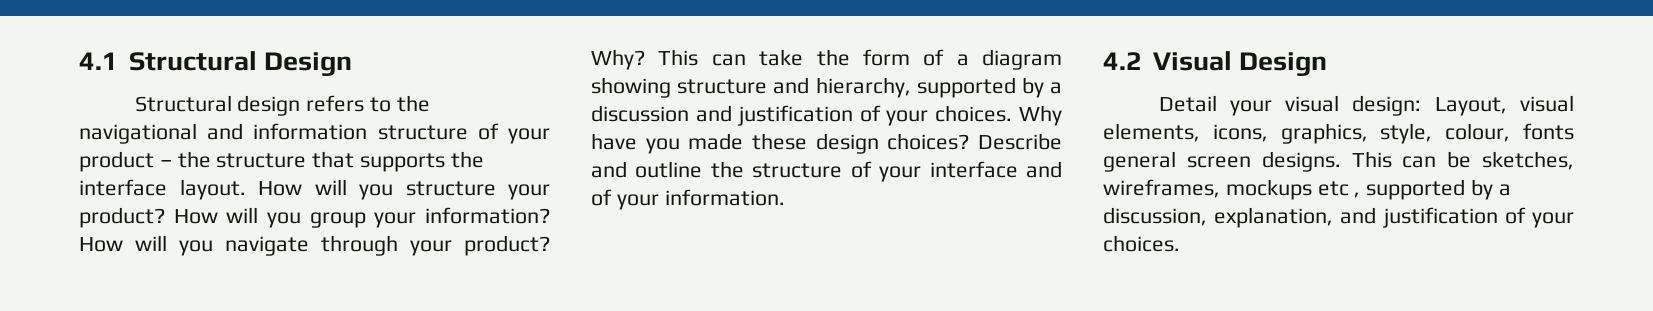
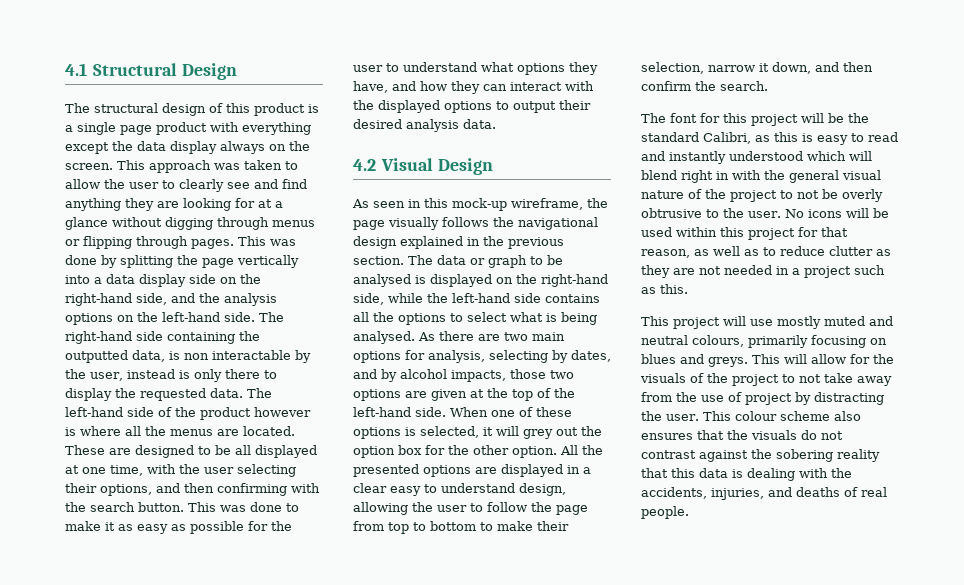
[134,95,430,116] [79,123,550,144] [79,151,484,172] [79,179,550,200] [79,207,550,228] [79,235,550,256] [591,49,1062,70] [591,77,1062,98] [591,105,1062,126] [591,133,1062,154] [591,161,1062,182] [591,189,785,210] [1103,51,1328,76] [1158,95,1574,116] [1103,123,1574,144] [1103,151,1574,172] [1103,179,1511,200] [1103,207,1574,228] [1103,235,1180,252] Structural design refers to the navigational and information structure of your product – the structure that supports the interface layout. How will you structure your product? How will you group your information? How will you navigate through your product? Why? This can take the form of a diagram showing structure and hierarchy, supported by a discussion and justification of your choices. Why have you made these design choices? Describe and outline the structure of your interface and of your information. // 4.2 Visual Design // Detail your visual design: Layout, visual elements, icons, graphics, style, colour, fonts general screen designs. This can be sketches, wireframes, mockups etc , supported by a discussion, explanation, and justification of your choices. -> [65,103,319,116] [65,122,311,135] [65,141,310,154] [65,160,298,173] [65,179,307,192] [65,198,283,211] [65,217,315,230] [65,236,296,249] [65,255,299,268] [65,274,261,287] [65,293,277,306] [65,312,284,325] [65,331,260,344] [65,350,311,363] [65,369,277,382] [65,388,272,401] [65,407,311,420] [65,426,295,436] [65,445,317,458] [65,464,296,477] [65,483,320,496] [65,502,299,512] [65,521,292,534] [353,62,598,75] [353,81,594,94] [353,100,591,113] [353,119,496,132] [353,158,494,175] [352,198,608,211] [353,217,598,230] [353,236,564,249] [353,255,563,268] [353,274,608,287] [353,293,600,305] [353,312,597,325] [353,331,565,344] [353,350,611,363] [353,369,574,382] [353,388,575,401] [353,407,572,417] [353,426,602,439] [353,445,603,458] [353,464,591,477] [353,483,566,496] [353,502,588,515] [353,521,569,534] [641,62,873,74] [641,81,768,91] [641,113,869,126] [641,132,898,145] [641,151,872,164] [641,170,881,183] [641,189,883,202] [641,208,889,218] [641,227,848,240] [641,246,891,258] [641,265,885,278] [641,284,688,294] [641,316,893,329] [641,335,887,348] [641,354,894,367] [640,373,892,386] [641,392,884,405] [641,411,861,421] [641,430,843,440] [641,449,880,462] [641,468,852,481] [641,487,887,500] [641,506,689,519] The structural design of this product is a single page product with everything except the data display always on the screen. This approach was taken to allow the user to clearly see and find anything they are looking for at a glance without digging through menus or flipping through pages. This was done by splitting the page vertically into a data display side on the right-hand side, and the analysis options on the left-hand side. The right-hand side containing the outputted data, is non interactable by the user, instead is only there to display the requested data. The left-hand side of the product however is where all the menus are located. These are designed to be all displayed at one time, with the user selecting their options, and then confirming with the search button. This was done to make it as easy as possible for the user to understand what options they have, and how they can interact with the displayed options to output their desired analysis data. // 4.2 Visual Design // As seen in this mock-up wireframe, the page visually follows the navigational design explained in the previous section. The data or graph to be analysed is displayed on the right-hand side, while the left-hand side contains all the options to select what is being analysed. As there are two main options for analysis, selecting by dates, and by alcohol impacts, those two options are given at the top of the left-hand side. When one of these options is selected, it will grey out the option box for the other option. All the presented options are displayed in a clear easy to understand design, allowing the user to follow the page from top to bottom to make their selection, narrow it down, and then confirm the search. // The font for this project will be the standard Calibri, as this is easy to read and instantly understood which will blend right in with the general visual nature of the project to not be overly obtrusive to the user. No icons will be used within this project for that reason, as well as to reduce clutter as they are not needed in a project such as this. // This project will use mostly muted and neutral colours, primarily focusing on blues and greys. This will allow for the visuals of the project to not take away from the use of project by distracting the user. This colour scheme also ensures that the visuals do not contrast against the sobering reality that this data is dealing with the accidents, injuries, and deaths of real people.

